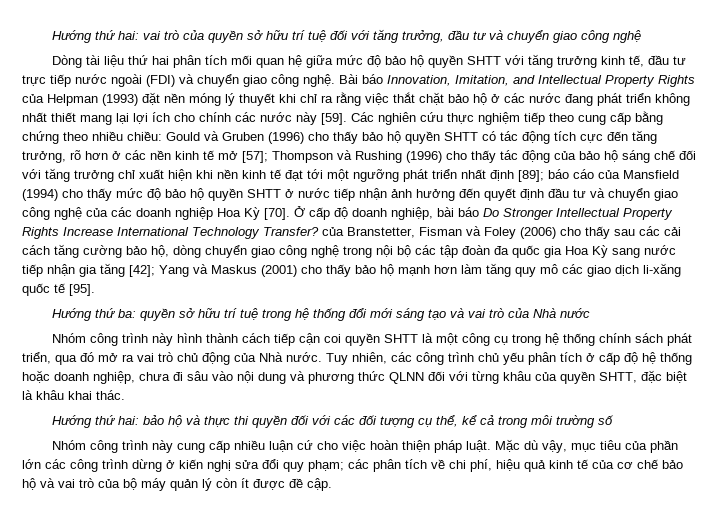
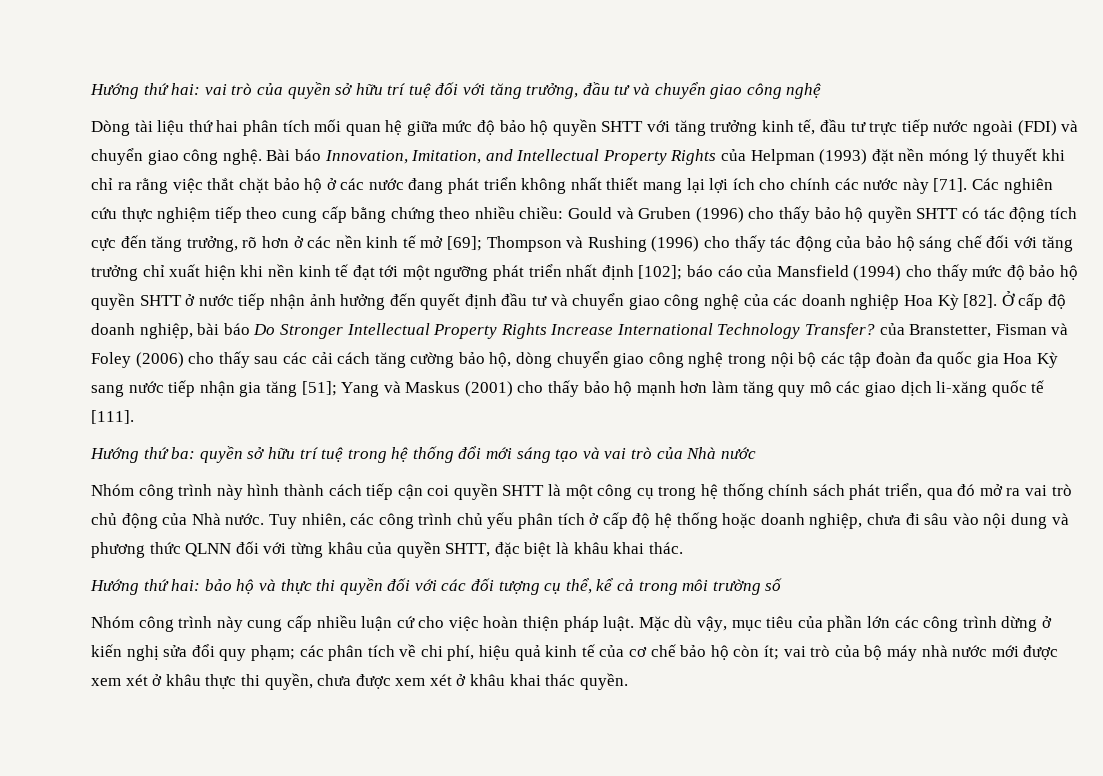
[321,113,347,125] [59]. -> [933,178,968,192] [71].
[242,151,268,163] [57]; -> [447,236,483,251] [69];
[518,170,544,182] [89]; -> [638,265,683,280] [102];
[264,208,290,220] [70]. -> [963,294,998,308] [82].
[129,265,155,277] [42]; -> [301,381,337,396] [51];
[69,284,95,296] [95]. -> [91,410,134,424] [111].
[40,478,55,488] và -> [733,645,779,660] còn ít;
[170,478,332,491] quản lý còn ít được đề cập. -> [921,645,1059,660] [91,673,628,690] nhà nước mới được xem xét ở khâu thực thi quyền, chưa được xem xét ở khâu khai thác quyền.

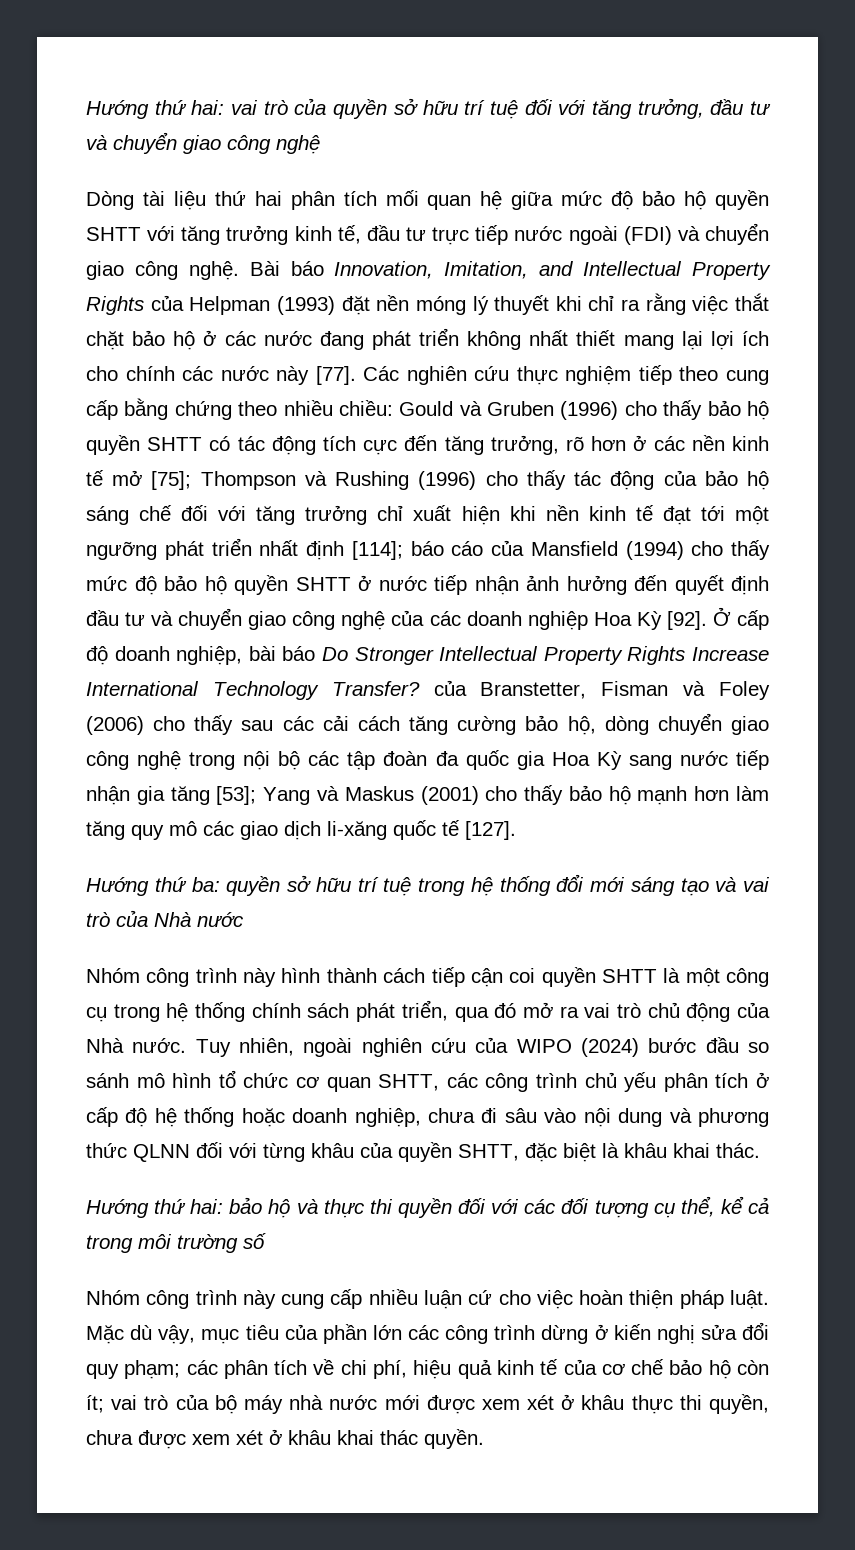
[933,178,968,192] [71]. -> [315,366,356,385] [77].
[447,236,483,251] [69]; -> [151,471,192,490] [75];
[638,265,683,280] [102]; -> [351,541,403,560] [114];
[963,294,998,308] [82]. -> [666,611,707,630] [92].
[301,381,337,396] [51]; -> [216,786,257,805] [53];
[91,410,134,424] [111]. -> [465,821,516,840] [127].
(346, 520) none -> [303,1037,770,1057] [86,1070,440,1092] ngoài nghiên cứu của WIPO (2024) bước đầu so sánh mô hình tổ chức cơ quan SHTT,

